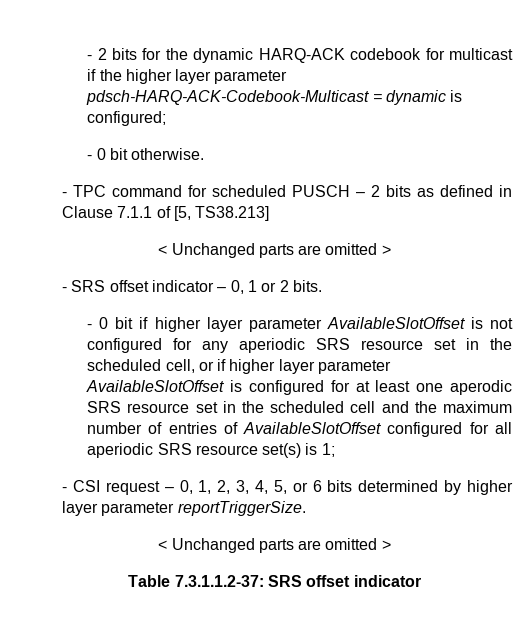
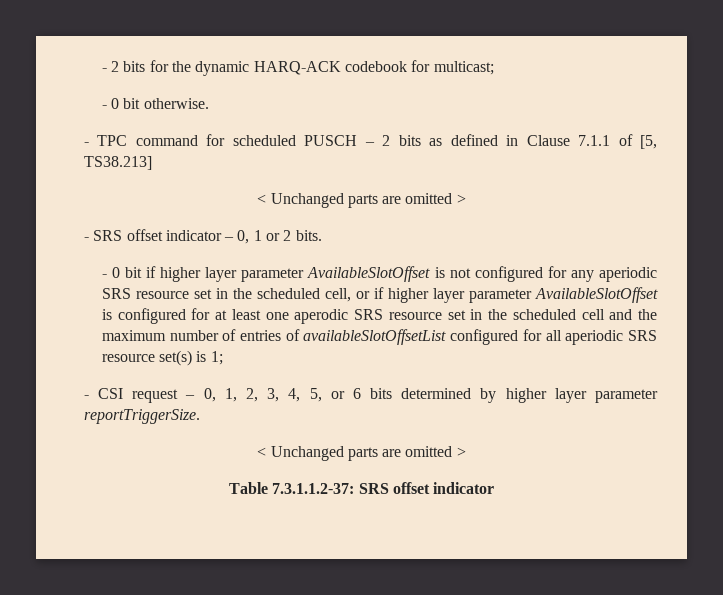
[449,48,513,60] [87,69,288,84] [86,90,463,105] [87,111,167,126] multicast if the higher layer parameter pdsch-HARQ-ACK-Codebook-Multicast = dynamic is configured; -> [433,61,494,75] multicast;
[243,422,382,434] AvailableSlotOffset -> [303,329,447,345] availableSlotOffsetList

